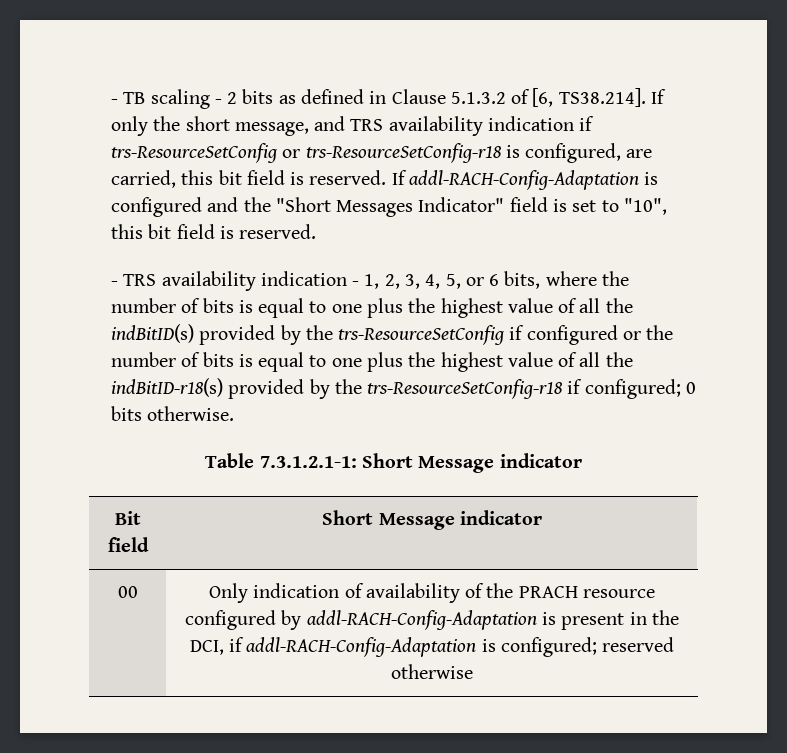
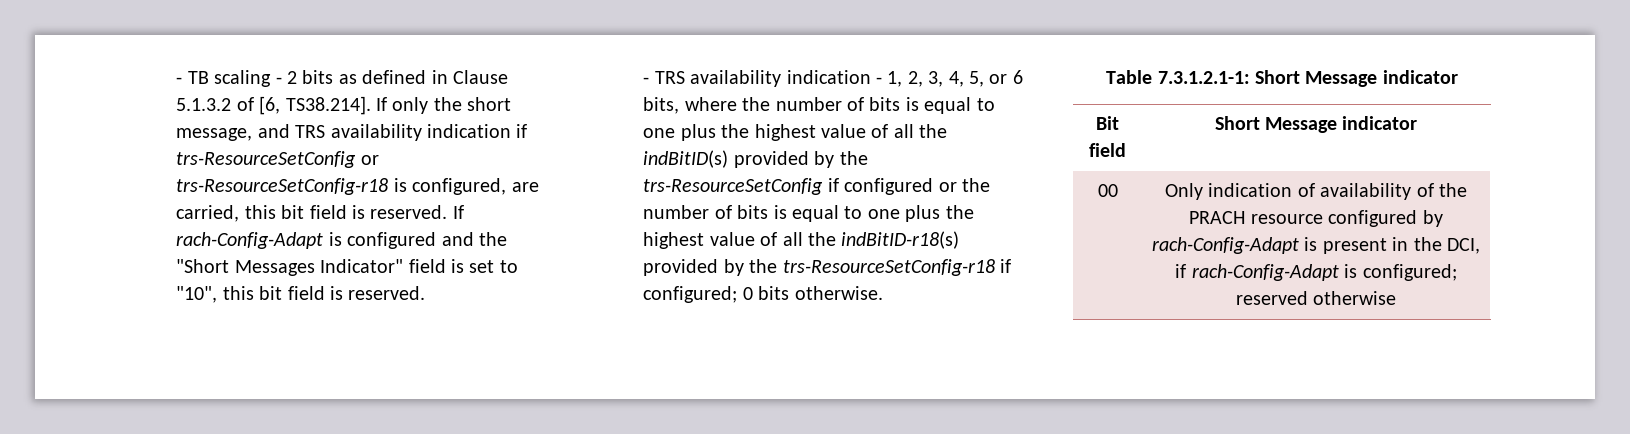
[408,170,639,190] addl-RACH-Config-Adaptation -> [176,232,324,249] rach-Config-Adapt
[306,610,537,630] addl-RACH-Config-Adaptation -> [1152,237,1299,254] rach-Config-Adapt
[246,637,477,657] addl-RACH-Config-Adaptation -> [1191,264,1339,281] rach-Config-Adapt

